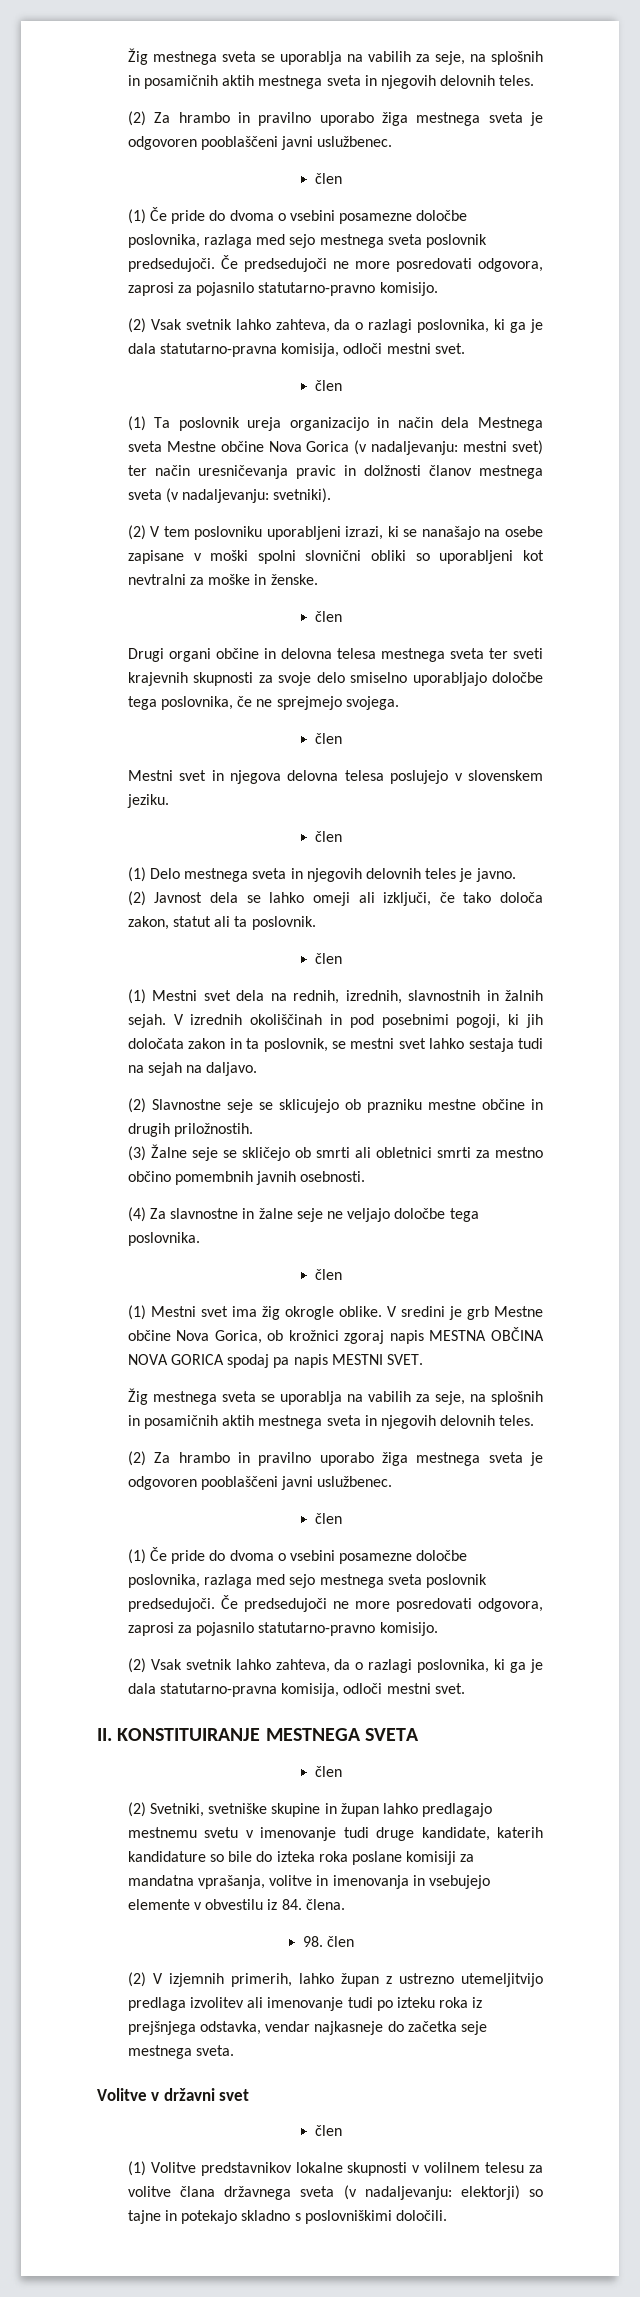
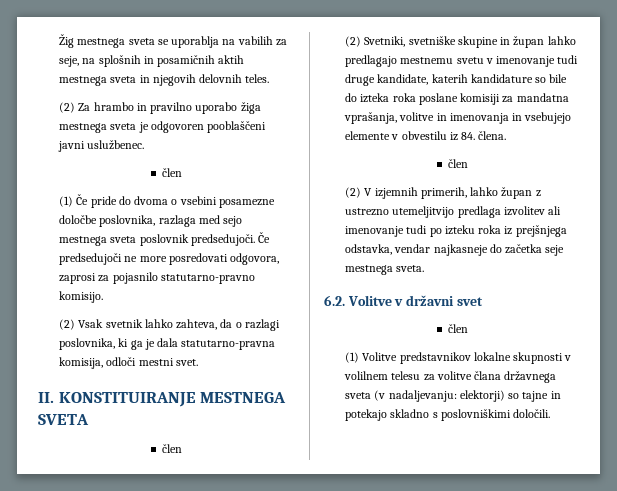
[315,380,343,391] [127,416,543,431] [127,440,543,455] [127,465,543,479] [127,488,332,503] [127,525,543,540] [127,550,544,564] [127,574,318,585] [315,611,343,622] [127,648,543,662] [127,672,543,686] [127,696,399,710] [315,733,343,744] [127,770,543,784] [126,794,169,808] [315,831,343,842] [127,867,516,882] [127,891,543,906] [127,916,316,930] [315,953,343,964] [127,989,543,1004] [127,1014,543,1028] [127,1038,544,1052] [127,1062,258,1076] [127,1098,543,1113] [127,1123,254,1137] [127,1144,544,1161] [127,1171,366,1185] [127,1207,479,1222] [127,1232,200,1246] [315,1269,343,1280] [127,1305,544,1320] [127,1327,544,1344] [127,1354,423,1368] [127,1388,543,1405] [127,1415,535,1429] [127,1451,543,1466] [127,1476,393,1490] [315,1513,343,1524] [127,1547,468,1564] [127,1574,487,1588] [127,1595,543,1612] [127,1622,438,1636] [127,1658,543,1673] [127,1683,465,1697] // člen // (1) Ta poslovnik ureja organizacijo in način dela Mestnega sveta Mestne občine Nova Gorica (v nadaljevanju: mestni svet) ter način uresničevanja pravic in dolžnosti članov mestnega sveta (v nadaljevanju: svetniki). // (2) V tem poslovniku uporabljeni izrazi, ki se nanašajo na osebe zapisane v moški spolni slovnični obliki so uporabljeni kot nevtralni za moške in ženske. // člen // Drugi organi občine in delovna telesa mestnega sveta ter sveti krajevnih skupnosti za svoje delo smiselno uporabljajo določbe tega poslovnika, če ne sprejmejo svojega. // člen // Mestni svet in njegova delovna telesa poslujejo v slovenskem jeziku. // člen // (1) Delo mestnega sveta in njegovih delovnih teles je javno. // (2) Javnost dela se lahko omeji ali izključi, če tako določa zakon, statut ali ta poslovnik. // člen // (1) Mestni svet dela na rednih, izrednih, slavnostnih in žalnih sejah. V izrednih okoliščinah in pod posebnimi pogoji, ki jih določata zakon in ta poslovnik, se mestni svet lahko sestaja tudi na sejah na daljavo. // (2) Slavnostne seje se sklicujejo ob prazniku mestne občine in drugih priložnostih. // (3) Žalne seje se skličejo ob smrti ali obletnici smrti za mestno občino pomembnih javnih osebnosti. // (4) Za slavnostne in žalne seje ne veljajo določbe tega poslovnika. // člen // (1) Mestni svet ima žig okrogle oblike. V sredini je grb Mestne občine Nova Gorica, ob krožnici zgoraj napis MESTNA OBČINA NOVA GORICA spodaj pa napis MESTNI SVET. // Žig mestnega sveta se uporablja na vabilih za seje, na splošnih in posamičnih aktih mestnega sveta in njegovih delovnih teles. // (2) Za hrambo in pravilno uporabo žiga mestnega sveta je odgovoren pooblaščeni javni uslužbenec. // člen // (1) Če pride do dvoma o vsebini posamezne določbe poslovnika, razlaga med sejo mestnega sveta poslovnik predsedujoči. Če predsedujoči ne more posredovati odgovora, zaprosi za pojasnilo statutarno-pravno komisijo. // (2) Vsak svetnik lahko zahteva, da o razlagi poslovnika, ki ga je dala statutarno-pravna komisija, odloči mestni svet. -> (198, 362) none
[302,1936,323,1947] 98. -> (507, 135) none
(235, 2050) none -> [324,295,345,306] 6.2.

